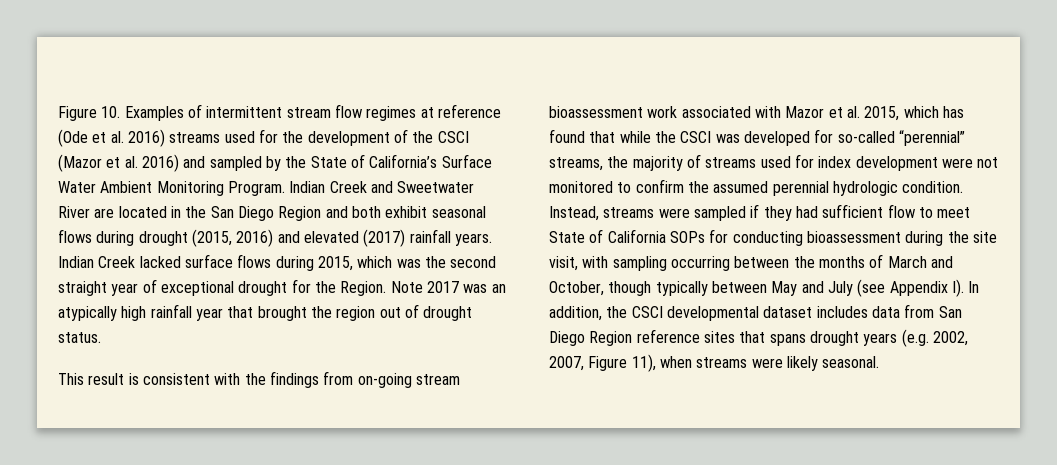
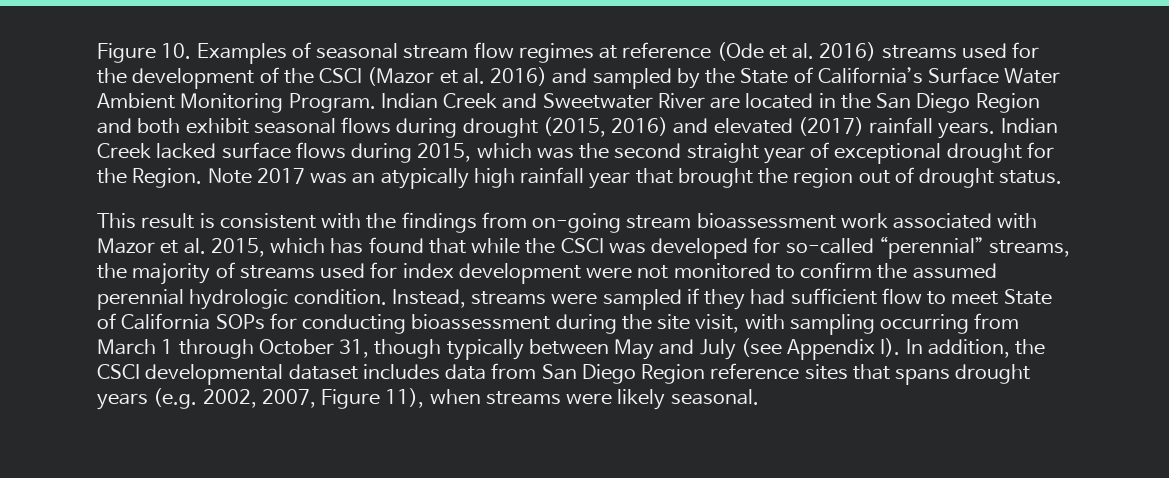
[206,106,283,118] intermittent -> [316,43,399,59] seasonal
[734,254,953,268] [549,281,604,296] between the months of March and October, -> [974,313,1020,329] [97,339,370,359] from March 1 through October 31,

